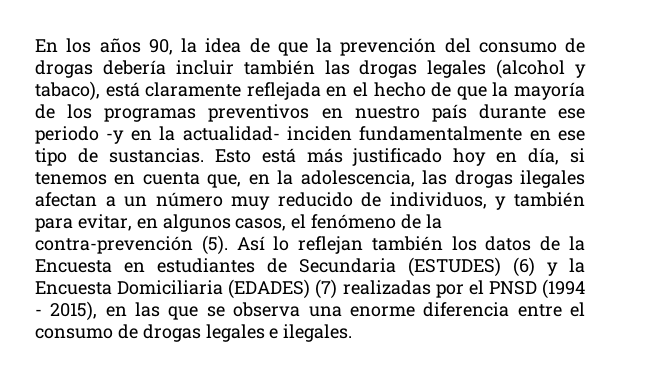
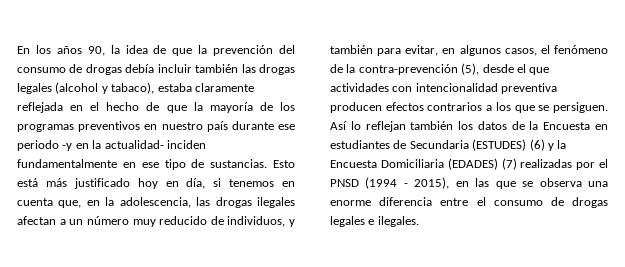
[102,60,166,75] debería -> [125,64,155,73] debía
[105,82,140,97] está -> [157,83,192,92] estaba
[201,235,228,255] (5). -> [461,63,550,75] [330,83,558,94] [330,102,608,113] (5), desde el que actividades con intencionalidad preventiva producen efectos contrarios a los que se persiguen.

